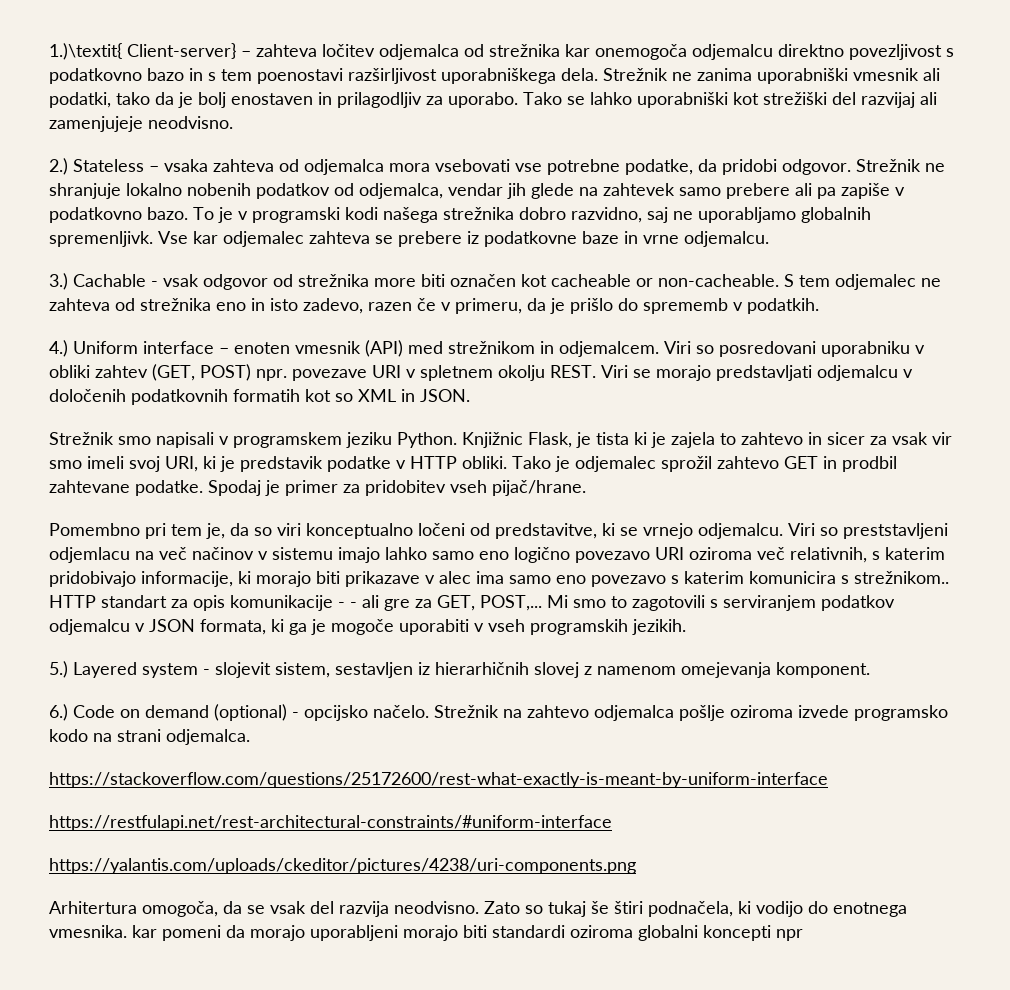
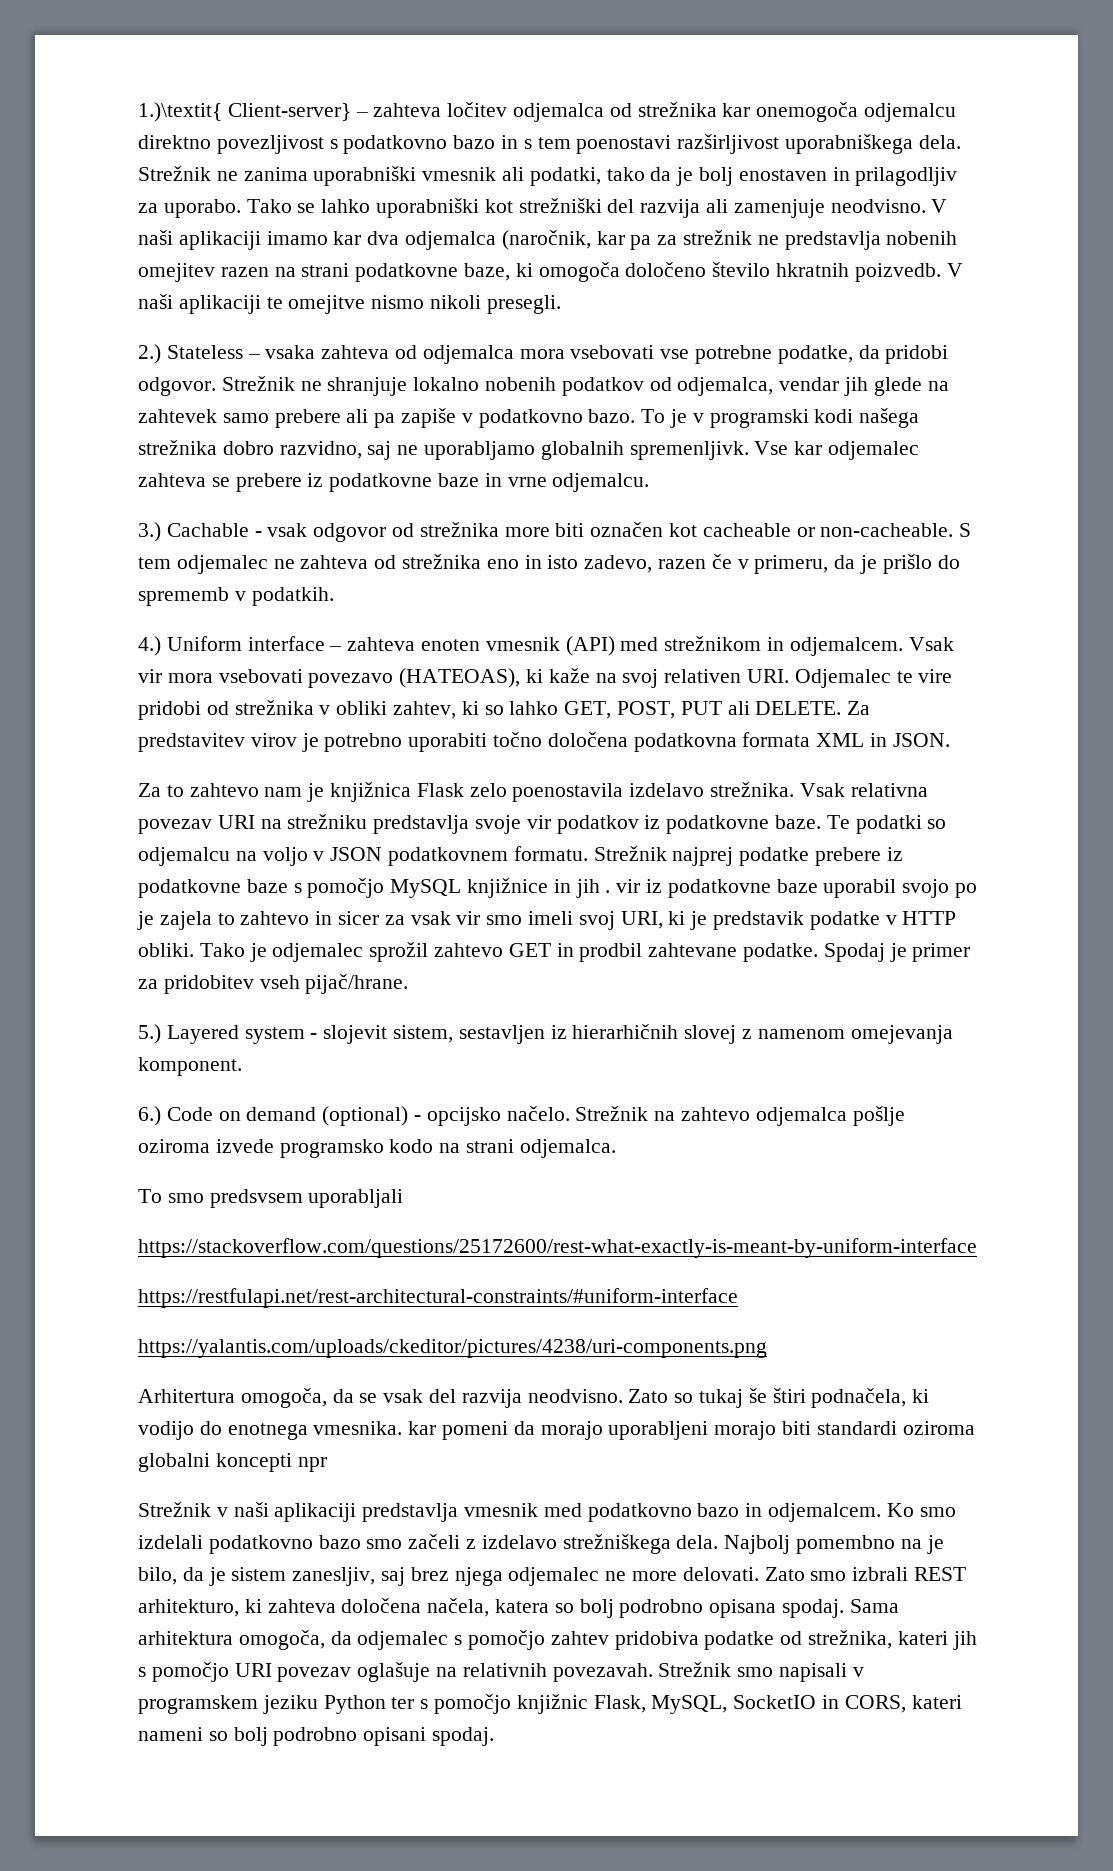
[763,92,937,108] [49,116,233,132] strežiški del razvijaj ali zamenjujeje neodvisno. -> [518,198,948,218] [138,230,958,250] [138,262,963,282] [138,294,561,314] strežniški del razvija ali zamenjuje neodvisno. V naši aplikaciji imamo kar dva odjemalca (naročnik, kar pa za strežnik ne predstavlja nobenih omejitev razen na strani podatkovne baze, ki omogoča določeno število hkratnih poizvedb. V naši aplikaciji te omejitve nismo nikoli presegli.
(229, 351) none -> [347,637,416,651] zahteva
[664,341,925,357] [49,364,913,381] [49,389,470,405] [49,432,647,448] Viri so posredovani uporabniku v obliki zahtev (GET, POST) npr. povezave URI v spletnem okolju REST. Viri se morajo predstavljati odjemalcu v določenih podatkovnih formatih kot so XML in JSON. // Strežnik smo napisali v programskem jeziku Python. Knjižnic Flask, je tista ki -> [908,637,954,651] [138,668,953,688] [138,700,871,720] [138,732,950,752] [138,782,928,802] [138,814,947,834] [138,846,903,866] [138,878,978,898] Vsak vir mora vsebovati povezavo (HATEOAS), ki kaže na svoj relativen URI. Odjemalec te vire pridobi od strežnika v obliki zahtev, ki so lahko GET, POST, PUT ali DELETE. Za predstavitev virov je potrebno uporabiti točno določena podatkovna formata XML in JSON. // Za to zahtevo nam je knjižnica Flask zelo poenostavila izdelavo strežnika. Vsak relativna povezav URI na strežniku predstavlja svoje vir podatkov iz podatkovne baze. Te podatki so odjemalcu na voljo v JSON podatkovnem formatu. Strežnik najprej podatke prebere iz podatkovne baze s pomočjo MySQL knjižnice in jih . vir iz podatkovne baze uporabil svojo po
[49,523,948,539] [49,547,945,563] [49,571,949,587] [49,595,895,611] [49,619,686,635] // Pomembno pri tem je, da so viri konceptualno ločeni od predstavitve, ki se vrnejo odjemalcu. Viri so preststavljeni odjemlacu na več načinov v sistemu imajo lahko samo eno logično povezavo URI oziroma več relativnih, s katerim pridobivajo informacije, ki morajo biti prikazave v alec ima samo eno povezavo s katerim komunicira s strežnikom.. HTTP standart za opis komunikacije - - ali gre za GET, POST,... Mi smo to zagotovili s serviranjem podatkov odjemalcu v JSON formata, ki ga je mogoče uporabiti v vseh programskih jezikih. -> (409, 984) none
(250, 737) none -> [138,1189,404,1208] // To smo predsvsem uporabljali
(803, 935) none -> [138,1502,956,1522] [138,1534,944,1554] [138,1567,967,1586] [138,1598,899,1618] [138,1630,977,1650] [138,1662,864,1682] [138,1694,962,1714] [138,1727,495,1746] // Strežnik v naši aplikaciji predstavlja vmesnik med podatkovno bazo in odjemalcem. Ko smo izdelali podatkovno bazo smo začeli z izdelavo strežniškega dela. Najbolj pomembno na je bilo, da je sistem zanesljiv, saj brez njega odjemalec ne more delovati. Zato smo izbrali REST arhitekturo, ki zahteva določena načela, katera so bolj podrobno opisana spodaj. Sama arhitektura omogoča, da odjemalec s pomočjo zahtev pridobiva podatke od strežnika, kateri jih s pomočjo URI povezav oglašuje na relativnih povezavah. Strežnik smo napisali v programskem jeziku Python ter s pomočjo knjižnic Flask, MySQL, SocketIO in CORS, kateri nameni so bolj podrobno opisani spodaj.

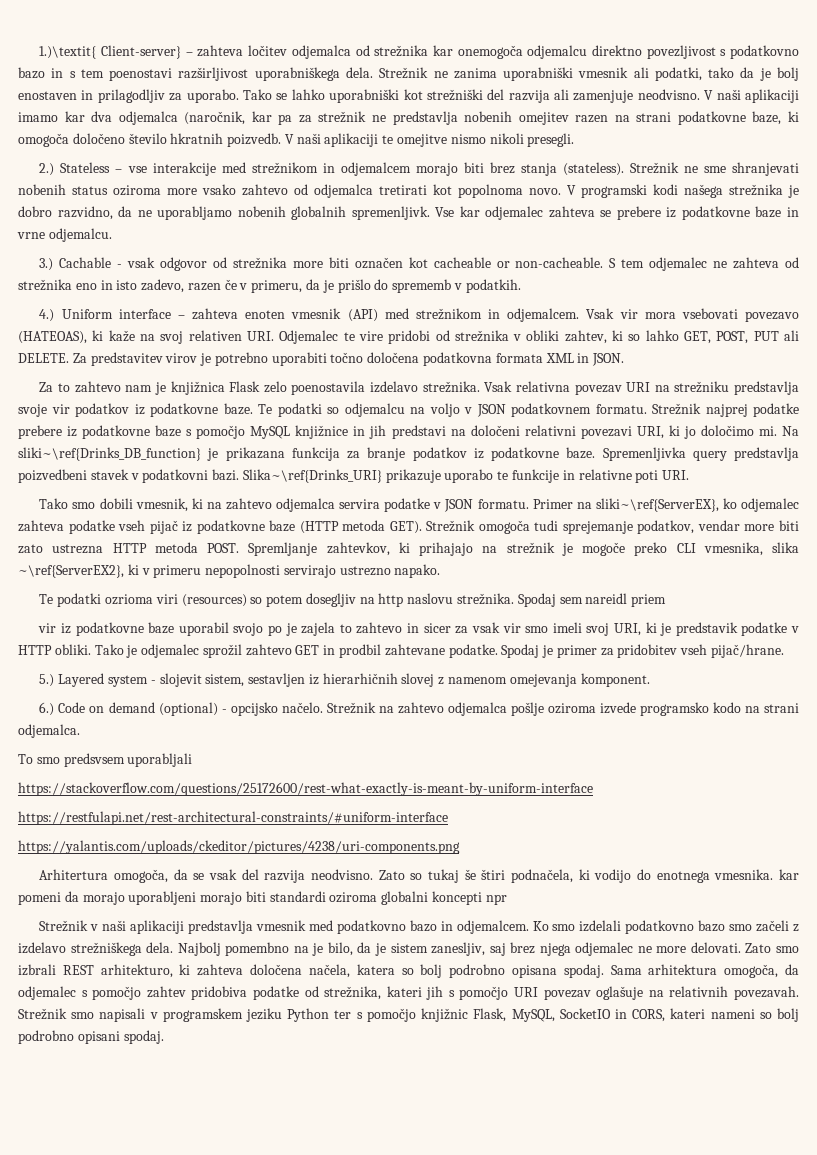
[265,345,949,364] [138,376,949,396] [138,408,704,428] vsaka zahteva od odjemalca mora vsebovati vse potrebne podatke, da pridobi odgovor. Strežnik ne shranjuje lokalno nobenih podatkov od odjemalca, vendar jih glede na zahtevek samo prebere ali pa zapiše v podatkovno bazo. To je v -> [127,162,800,176] [18,184,576,198] vse interakcije med strežnikom in odjemalcem morajo biti brez stanja (stateless). Strežnik ne sme shranjevati nobenih status oziroma more vsako zahtevo od odjemalca tretirati kot popolnoma novo. V
(217, 447) none -> [788,185,799,198] je
[367,441,392,460] saj -> [118,206,133,217] da
(536, 450) none -> [237,206,286,217] nobenih
[605,890,611,893] . -> [391,425,799,439] [18,447,799,461] [18,469,690,483] [39,498,799,512] [18,520,799,534] [18,542,799,556] [18,564,441,578] [39,593,667,607] predstavi na določeni relativni povezavi URI, ki jo določimo mi. Na sliki~\ref{Drinks_DB_function} je prikazana funkcija za branje podatkov iz podatkovne baze. Spremenljivka query predstavlja poizvedbeni stavek v podatkovni bazi. Slika~\ref{Drinks_URI} prikazuje uporabo te funkcije in relativne poti URI. // Tako smo dobili vmesnik, ki na zahtevo odjemalca servira podatke v JSON formatu. Primer na sliki~\ref{ServerEX}, ko odjemalec zahteva podatke vseh pijač iz podatkovne baze (HTTP metoda GET). Strežnik omogoča tudi sprejemanje podatkov, vendar more biti zato ustrezna HTTP metoda POST. Spremljanje zahtevkov, ki prihajajo na strežnik je mogoče preko CLI vmesnika, slika ~\ref{ServerEX2}, ki v primeru nepopolnosti servirajo ustrezno napako. // Te podatki ozrioma viri (resources) so potem dosegljiv na http naslovu strežnika. Spodaj sem nareidl priem //

